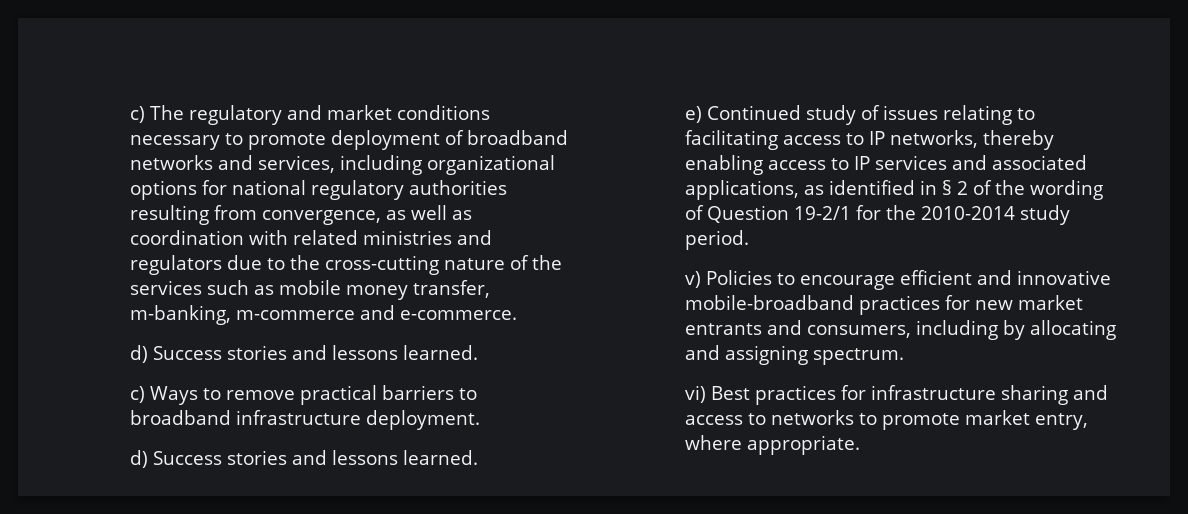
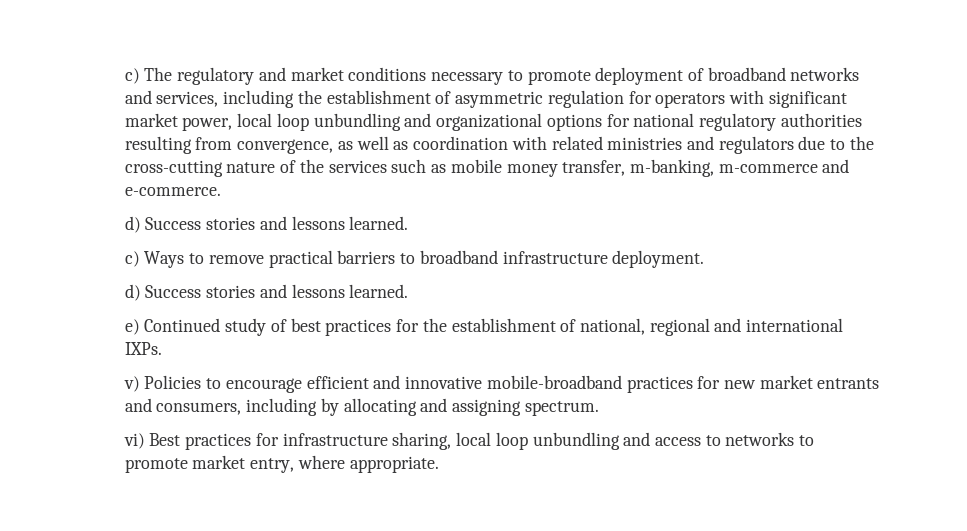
(423, 165) none -> [297,90,847,108] [124,113,432,131] the establishment of asymmetric regulation for operators with significant market power, local loop unbundling and
[883,105,1036,125] [685,130,1055,150] [685,155,1088,175] [685,180,1104,200] [685,205,1071,225] [685,230,750,250] issues relating to facilitating access to IP networks, thereby enabling access to IP services and associated applications, as identified in § 2 of the wording of Question 19-2/1 for the 2010-2014 study period. -> [290,318,844,336] [124,342,162,355] best practices for the establishment of national, regional and international IXPs.
[1001,385,1069,405] sharing -> [392,432,620,450] sharing, local loop unbundling

